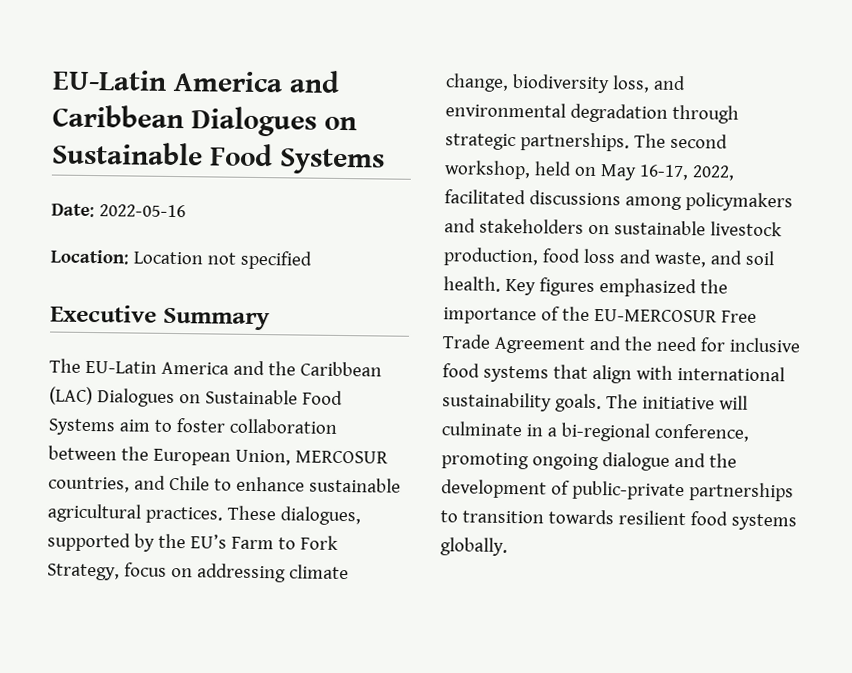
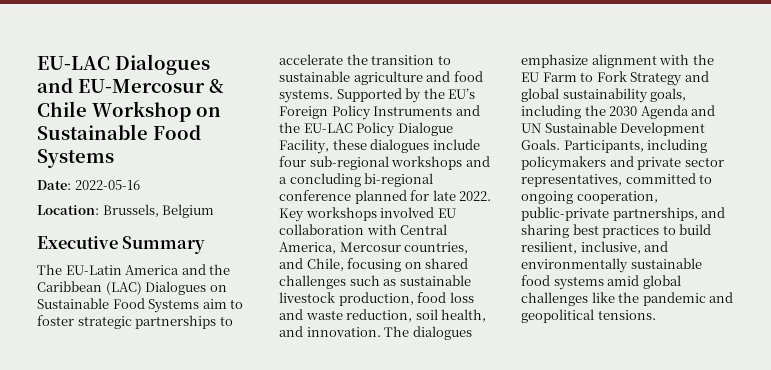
[52,69,340,93] [52,104,317,137] EU-Latin America and Caribbean Dialogues -> [37,54,210,75] [37,78,224,93] [37,101,191,122] EU-LAC Dialogues and EU-Mercosur & Chile Workshop
[132,250,312,270] Location not specified -> [102,204,215,218] Brussels, Belgium
[228,418,338,434] [48,445,388,466] [48,475,401,493] [47,503,361,526] [47,532,338,552] [47,562,349,583] [445,73,686,94] [445,102,739,124] [445,132,728,152] [444,160,735,181] [444,189,793,212] [444,218,610,235] collaboration between the European Union, MERCOSUR countries, and Chile to enhance sustainable agricultural practices. These dialogues, supported by the EU’s Farm to Fork Strategy, focus on addressing climate change, biodiversity loss, and environmental degradation through strategic partnerships. The second workshop, held on May 16-17, 2022, facilitated discussions among policymakers and stakeholders on -> [77,315,233,329] [279,54,451,65] [279,71,483,85] [279,88,476,103] [279,105,480,120] [279,122,453,137] [279,139,480,154] [279,156,490,170] [279,173,434,187] [279,190,492,204] [279,207,456,222] [279,224,448,235] [279,242,469,254] [279,258,469,272] [279,275,397,289] strategic partnerships to accelerate the transition to sustainable agriculture and food systems. Supported by the EU’s Foreign Policy Instruments and the EU-LAC Policy Dialogue Facility, these dialogues include four sub-regional workshops and a concluding bi-regional conference planned for late 2022. Key workshops involved EU collaboration with Central America, Mercosur countries, and Chile, focusing on shared challenges such as
[653,250,775,268] [443,276,728,298] [443,306,757,325] [442,334,801,354] [442,363,785,384] [442,392,748,413] [441,421,749,442] [441,452,737,471] [441,479,794,502] [440,509,797,531] [440,537,508,556] waste, and soil health. Key figures emphasized the importance of the EU-MERCOSUR Free Trade Agreement and the need for inclusive food systems that align with international sustainability goals. The initiative will culminate in a bi-regional conference, promoting ongoing dialogue and the development of public-private partnerships to transition towards resilient food systems globally. -> [305,309,487,322] [279,326,472,340] [521,54,714,68] [521,71,709,86] [521,88,687,103] [521,105,716,119] [521,122,706,136] [521,139,708,153] [521,156,724,171] [521,173,713,187] [521,191,658,204] [521,207,726,221] [521,224,712,238] [521,241,669,254] [521,258,702,273] [521,275,681,290] [521,292,734,306] [521,309,656,323] waste reduction, soil health, and innovation. The dialogues emphasize alignment with the EU Farm to Fork Strategy and global sustainability goals, including the 2030 Agenda and UN Sustainable Development Goals. Participants, including policymakers and private sector representatives, committed to ongoing cooperation, public-private partnerships, and sharing best practices to build resilient, inclusive, and environmentally sustainable food systems amid global challenges like the pandemic and geopolitical tensions.

